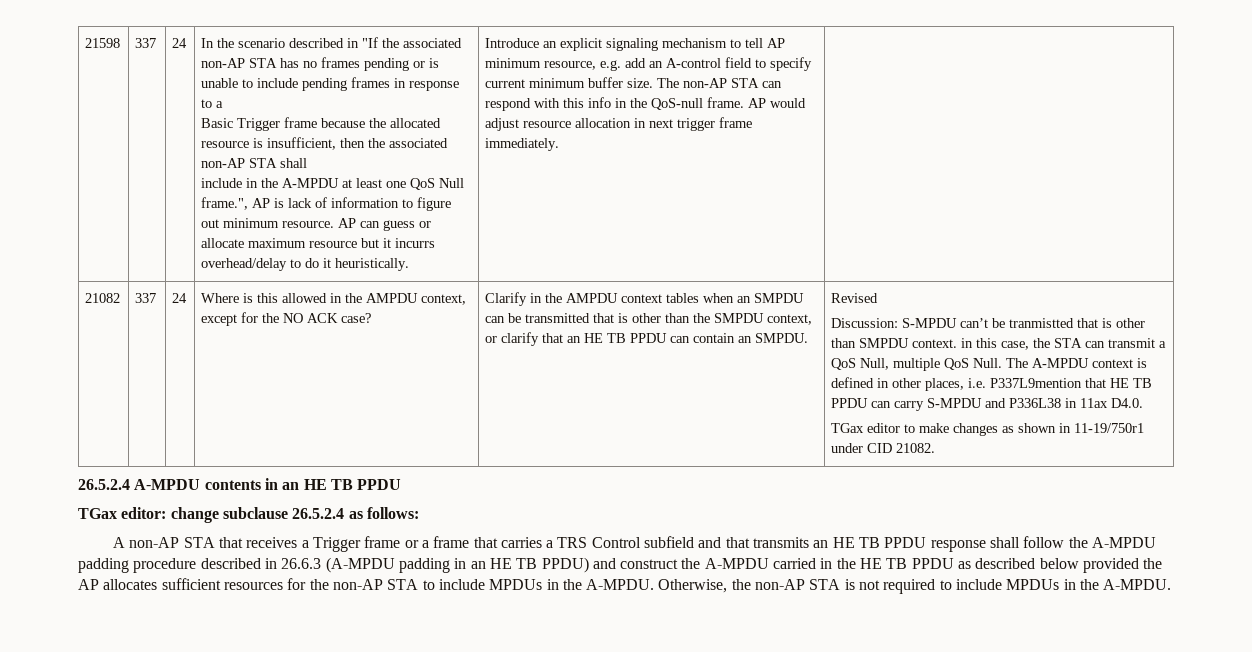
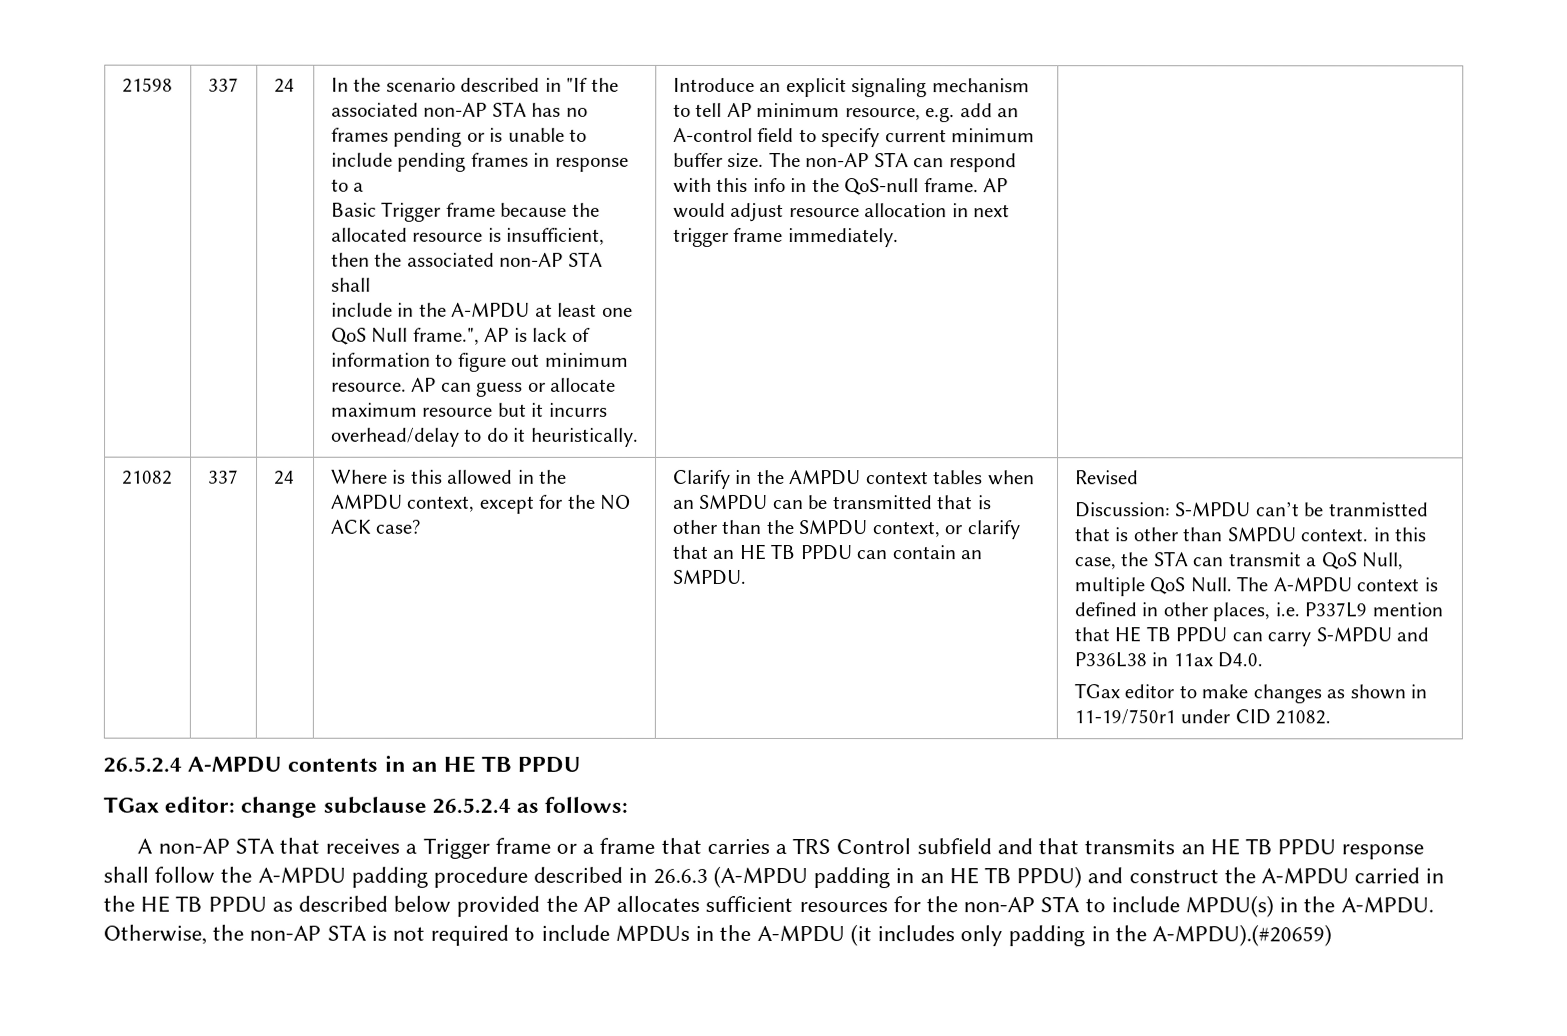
[990,378,1083,388] P337L9mention -> [1304,602,1443,618] P337L9 mention
[489,579,543,590] MPDUs -> [1184,895,1274,918] MPDU(s)
[1103,579,1172,590] A-MPDU. -> [756,924,1332,947] A-MPDU (it includes only padding in the A-MPDU).(#20659)

